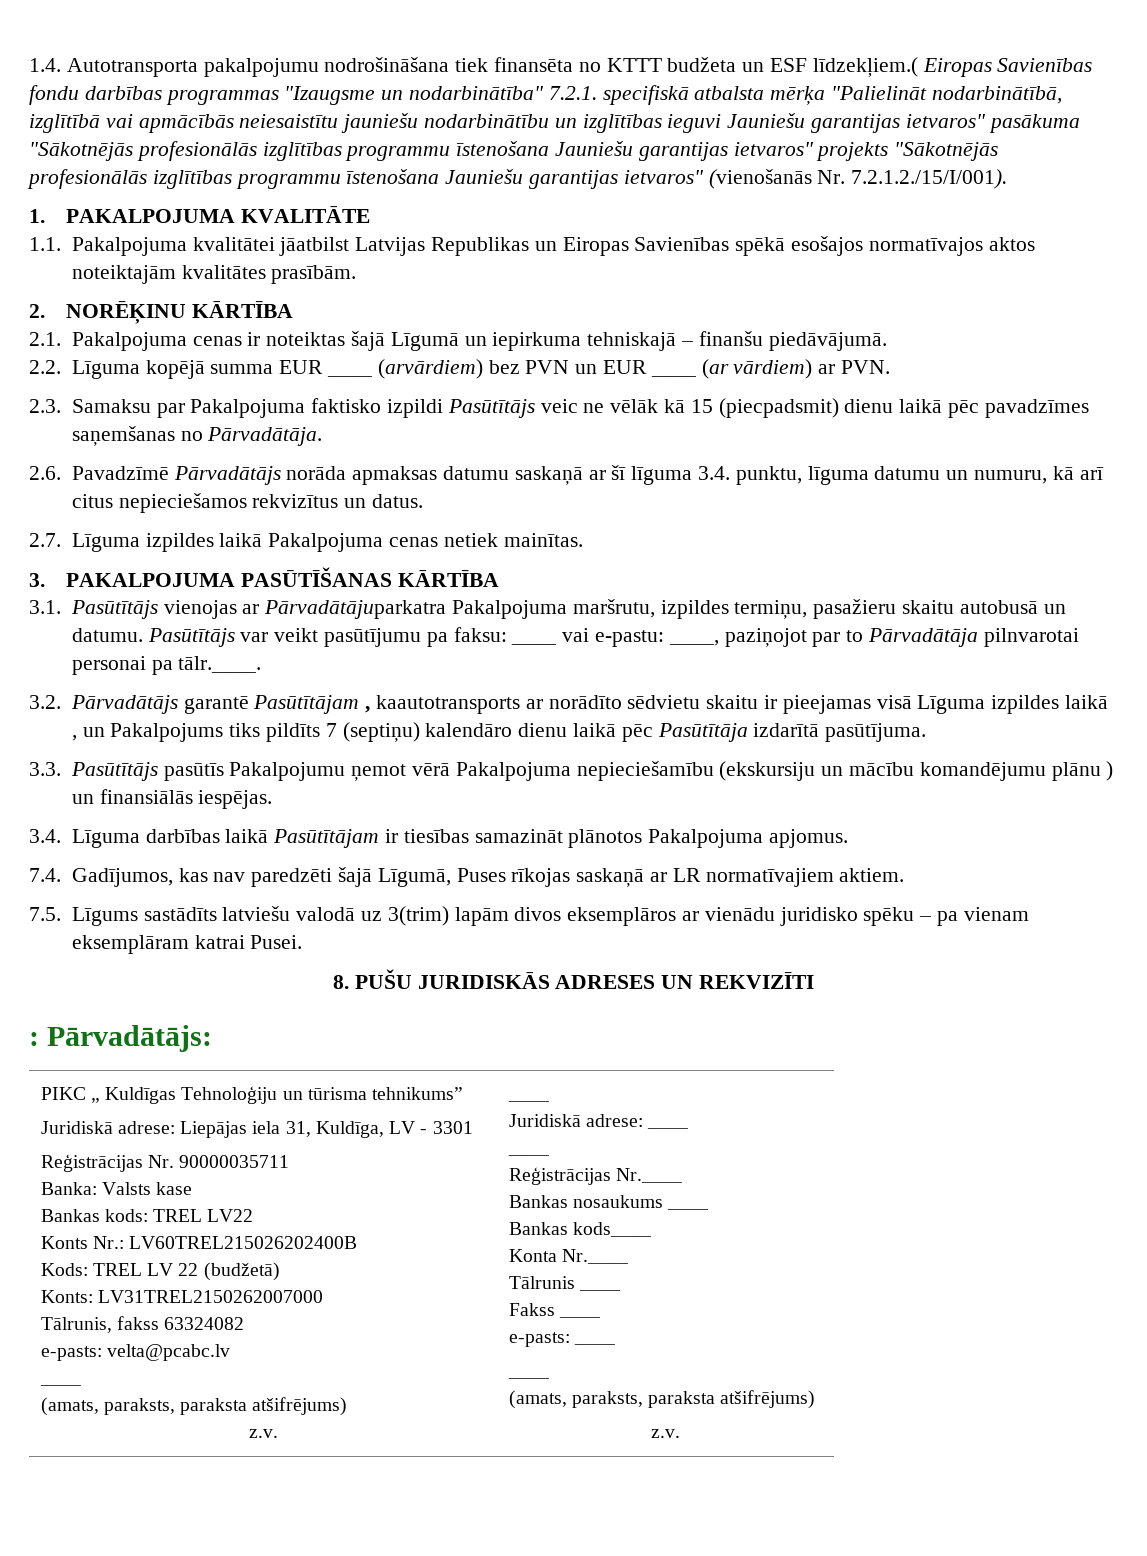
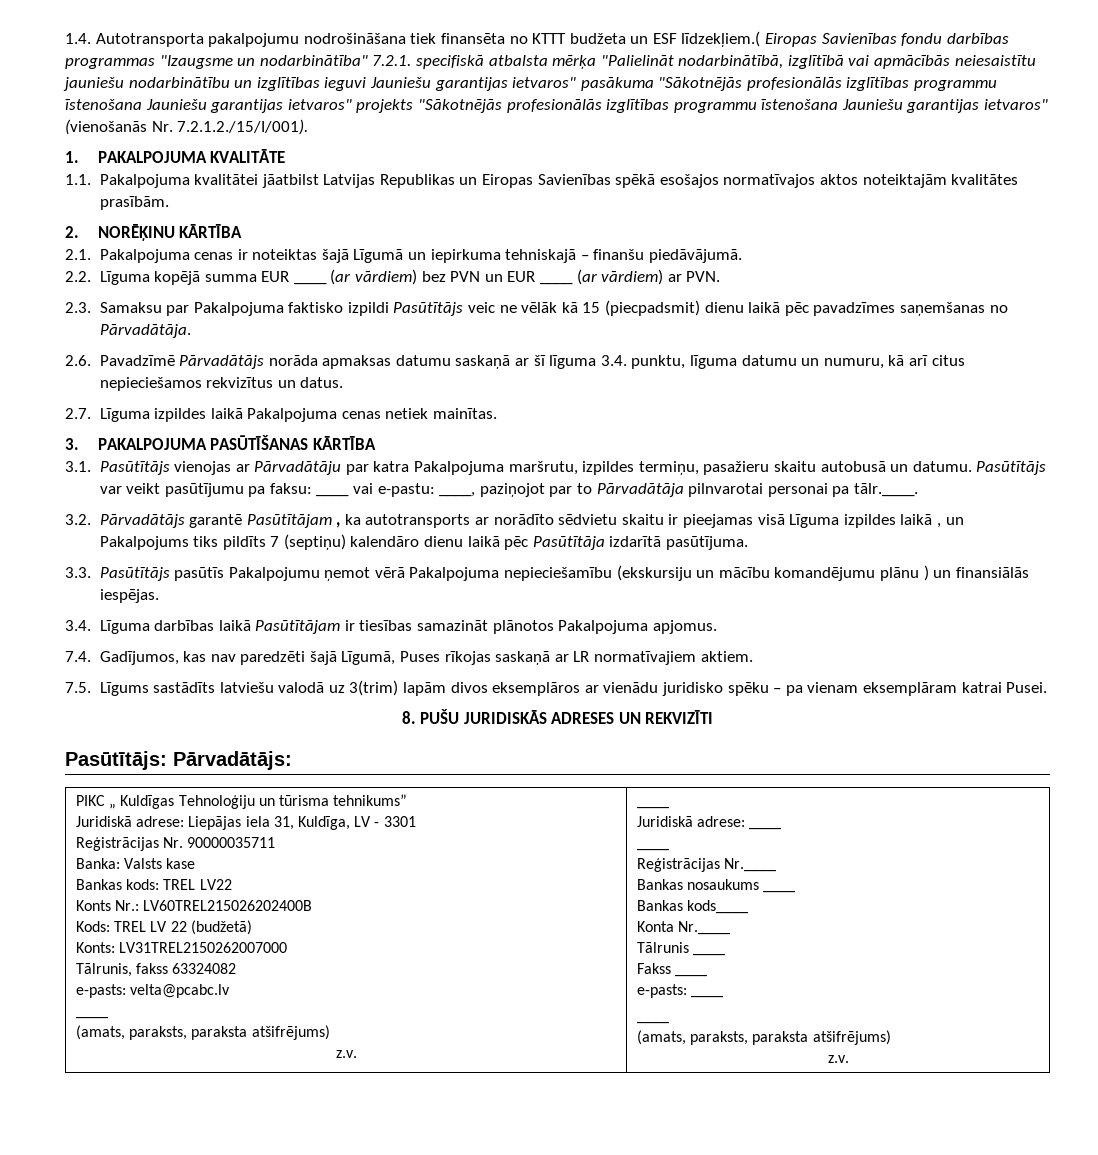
[377,359,483,379] (arvārdiem) -> [330,269,418,285] (ar vārdiem)
[264,600,447,619] Pārvadātājuparkatra -> [254,461,410,475] Pārvadātāju par katra
[375,695,520,714] kaautotransports -> [344,514,471,528] ka autotransports
[29,1032,39,1046] : -> [65,751,167,770] Pasūtītājs:

